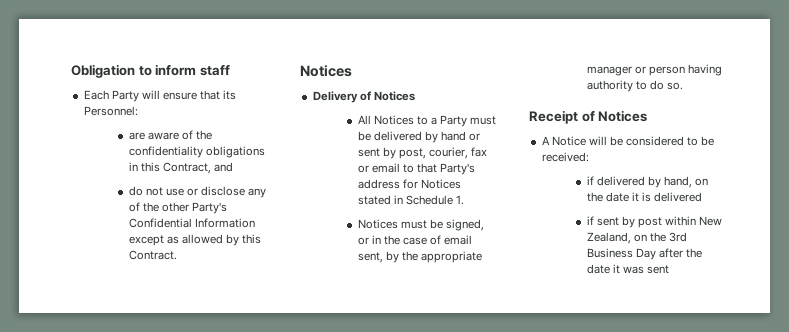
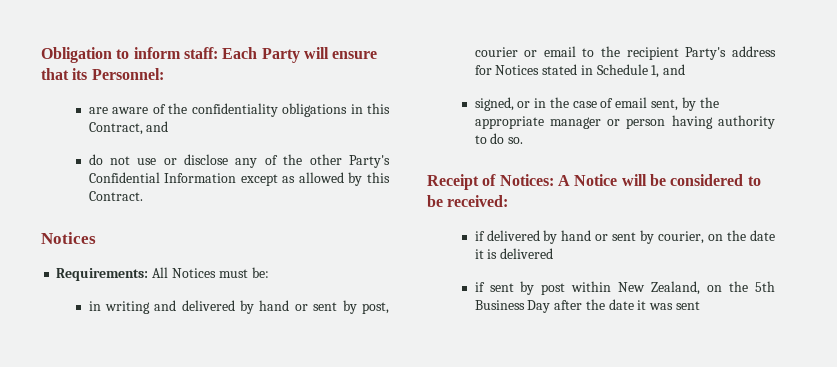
[199,65,230,76] staff // -> [183,47,218,59] staff:
[312,91,415,103] [357,115,497,127] [357,131,371,141] Delivery of Notices // All Notices to a Party must be -> [56,267,269,281] [88,300,177,314] Requirements: All Notices must be: // in writing and
[429,147,488,159] courier, fax -> [474,47,518,57] courier
[417,163,438,173] that -> [601,46,679,60] the recipient
[456,195,465,205] [357,219,443,229] 1. // Notices must be -> [651,64,686,78] 1, and //
[598,110,648,122] Notices // -> [499,174,554,186] Notices:
[664,176,693,188] hand, -> [561,230,705,244] hand or sent by courier,
[669,232,688,242] 3rd -> [755,281,775,292] 5th

